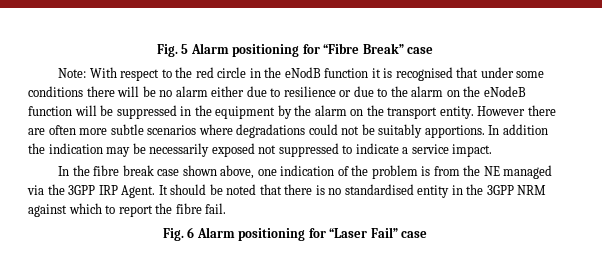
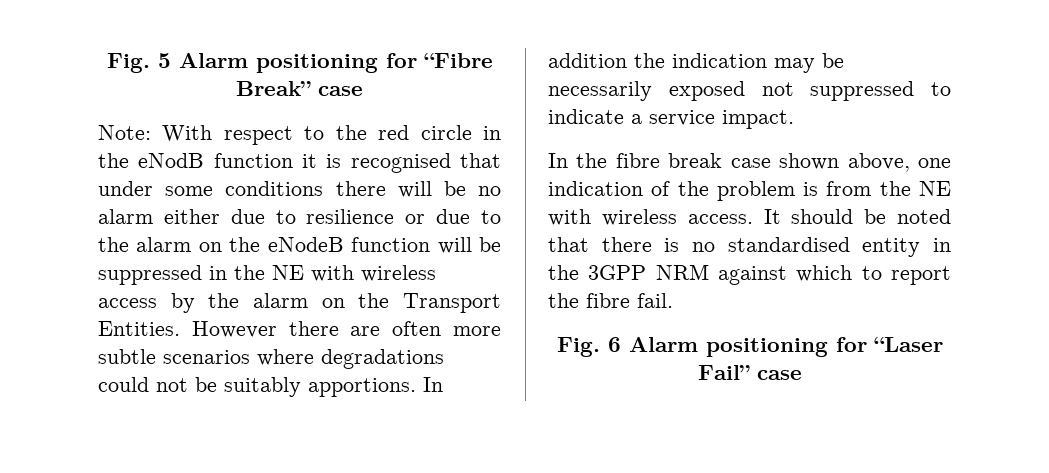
[215,106,276,119] equipment -> [272,265,436,282] [98,298,157,308] NE with wireless access
[387,106,474,119] transport entity. -> [403,293,501,313] [98,321,180,336] Transport Entities.
[503,165,553,179] [27,184,156,198] managed via the 3GPP IRP Agent. -> [548,209,753,226] with wireless access.

